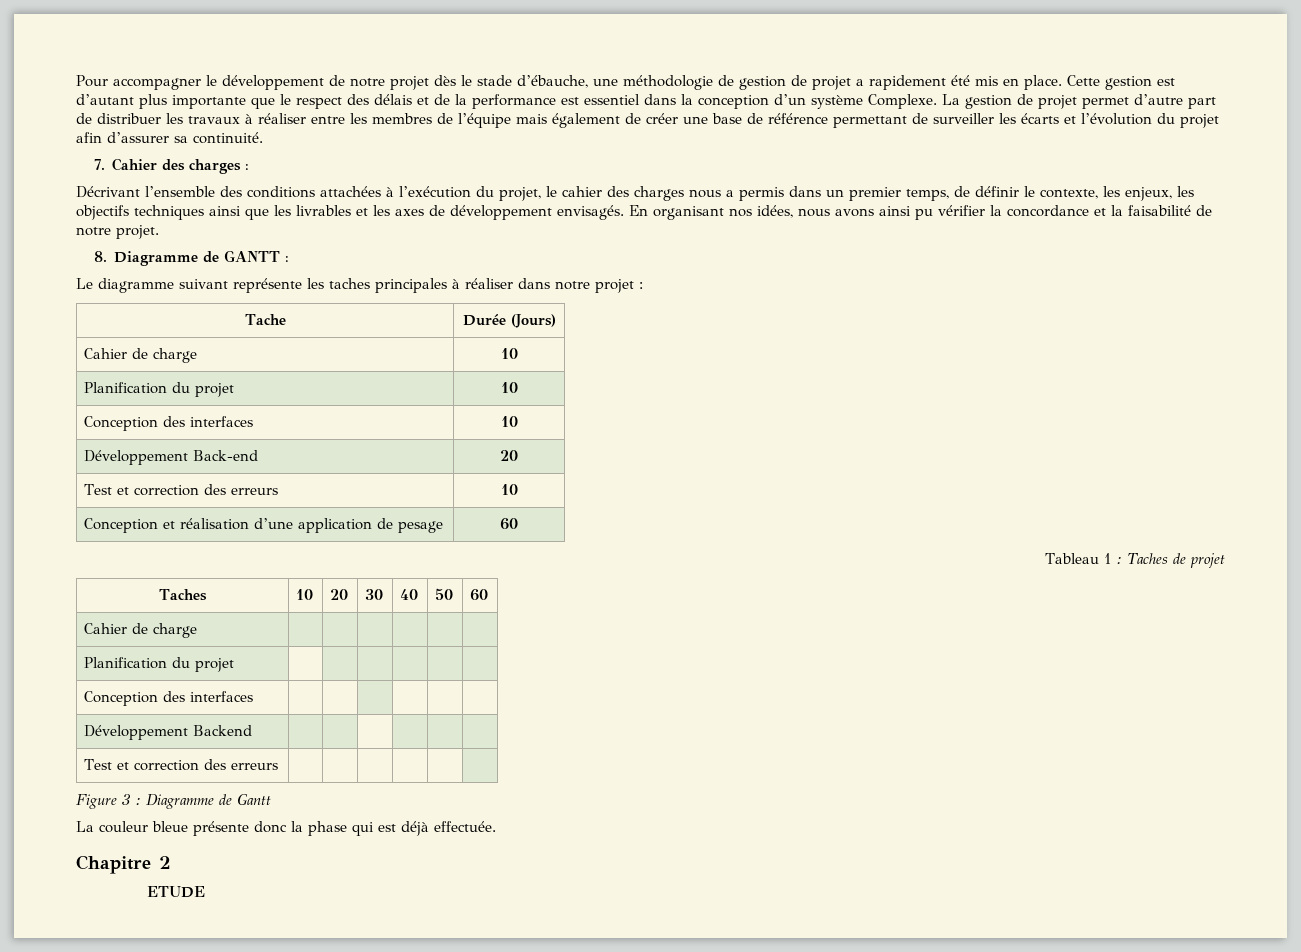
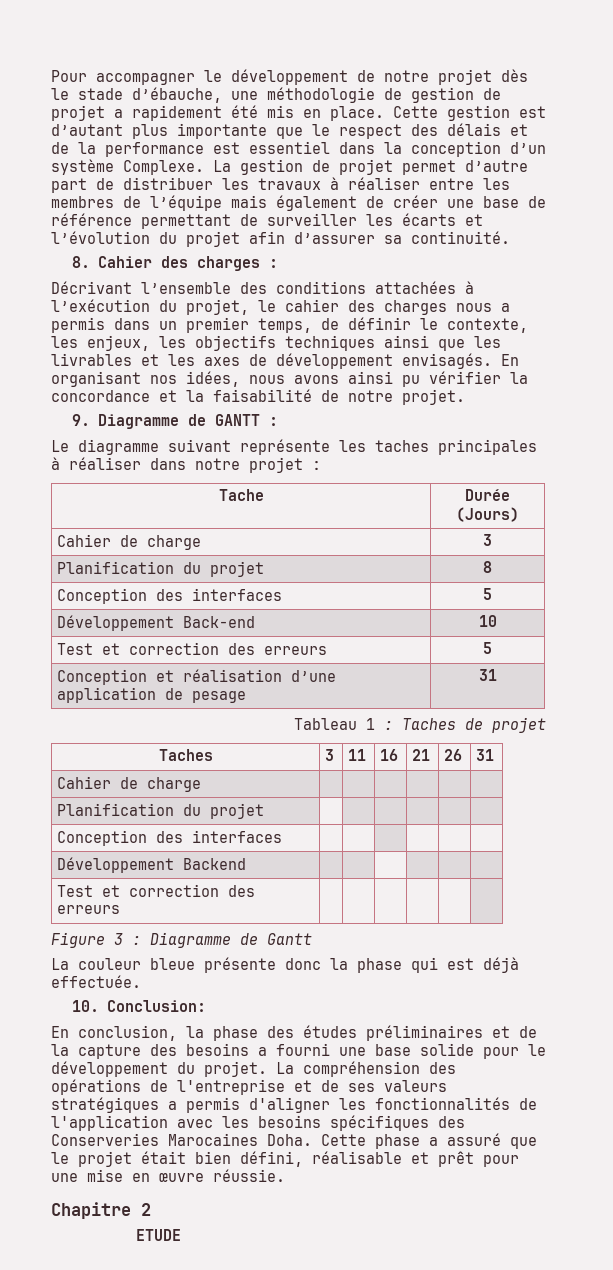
[93,159,105,170] 7. -> [72,256,91,268] 8.
[93,251,107,262] 8. -> [72,414,91,426] 9.
[500,348,518,359] [84,382,235,397] [500,382,518,393] [84,416,254,431] [500,416,518,427] 10 // Planification du projet | 10 // Conception des interfaces | 10 -> [483,534,492,546] [57,561,265,577] [483,561,492,573] [57,588,283,604] [483,588,492,600] 3 // Planification du projet | 8 // Conception des interfaces | 5
[500,450,518,461] [84,484,279,496] [500,484,518,495] 20 // Test et correction des erreurs | 10 -> [478,615,497,627] [57,642,328,655] [483,642,492,654] 10 // Test et correction des erreurs | 5
[500,518,518,530] 60 -> [478,669,497,681] 31
[296,589,314,600] [330,589,349,600] [365,589,384,600] [400,589,419,600] [435,588,454,600] [470,589,489,601] 10 | 20 | 30 | 40 | 50 | 60 -> [325,749,335,761] [348,749,367,761] [380,749,399,761] [412,749,431,761] [444,749,463,761] [476,749,495,761] 3 | 11 | 16 | 21 | 26 | 31
(496, 826) none -> [72,1000,206,1012] [51,1025,537,1041] [51,1043,546,1059] [51,1061,456,1077] [51,1079,447,1095] [51,1097,537,1113] [51,1115,465,1131] [51,1133,537,1149] [51,1151,519,1167] [51,1169,285,1182] // 10. Conclusion: // En conclusion, la phase des études préliminaires et de la capture des besoins a fourni une base solide pour le développement du projet. La compréhension des opérations de l'entreprise et de ses valeurs stratégiques a permis d'aligner les fonctionnalités de l'application avec les besoins spécifiques des Conserveries Marocaines Doha. Cette phase a assuré que le projet était bien défini, réalisable et prêt pour une mise en œuvre réussie.

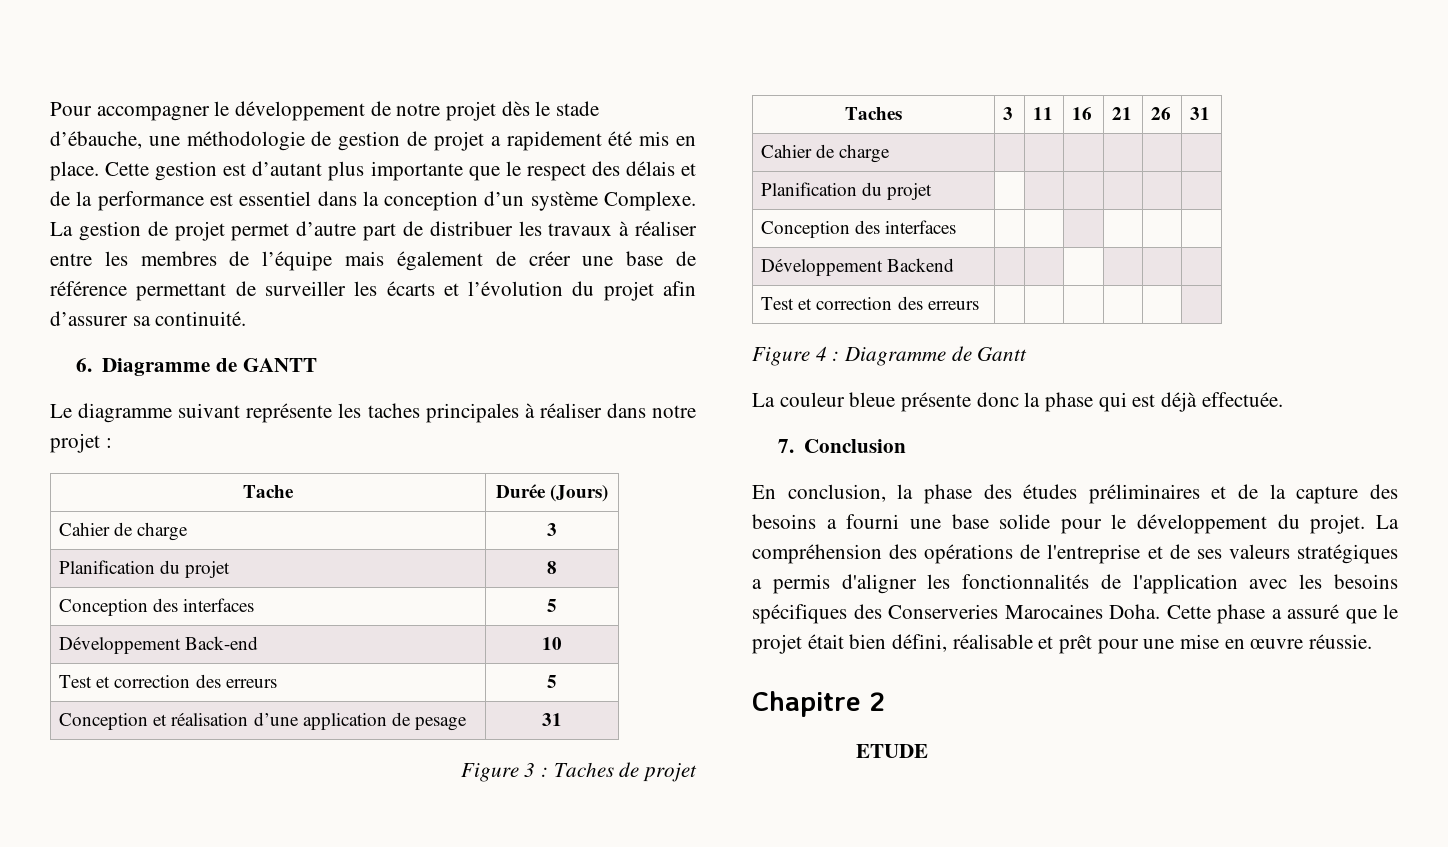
[72,256,278,271] [51,281,474,294] [51,299,510,315] [51,317,528,333] [51,335,501,351] [51,353,519,369] [51,371,528,387] [51,389,465,405] [72,414,91,426] 8. Cahier des charges : // Décrivant l’ensemble des conditions attachées à l’exécution du projet, le cahier des charges nous a permis dans un premier temps, de définir le contexte, les enjeux, les objectifs techniques ainsi que les livrables et les axes de développement envisagés. En organisant nos idées, nous avons ainsi pu vérifier la concordance et la faisabilité de notre projet. // 9. -> [75,358,92,372] 6.
[268,417,278,426] : -> (317, 365) none
[294,718,375,730] Tableau 1 -> [460,763,536,782] Figure 3
[114,933,123,945] 3 -> [815,346,827,361] 4
[72,1000,206,1012] 10. Conclusion: -> [777,439,907,453] 7. Conclusion

